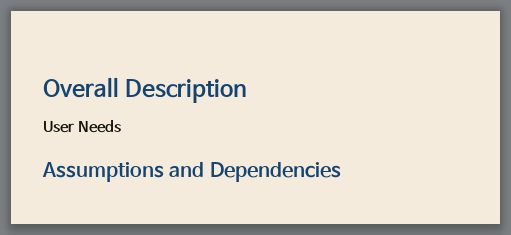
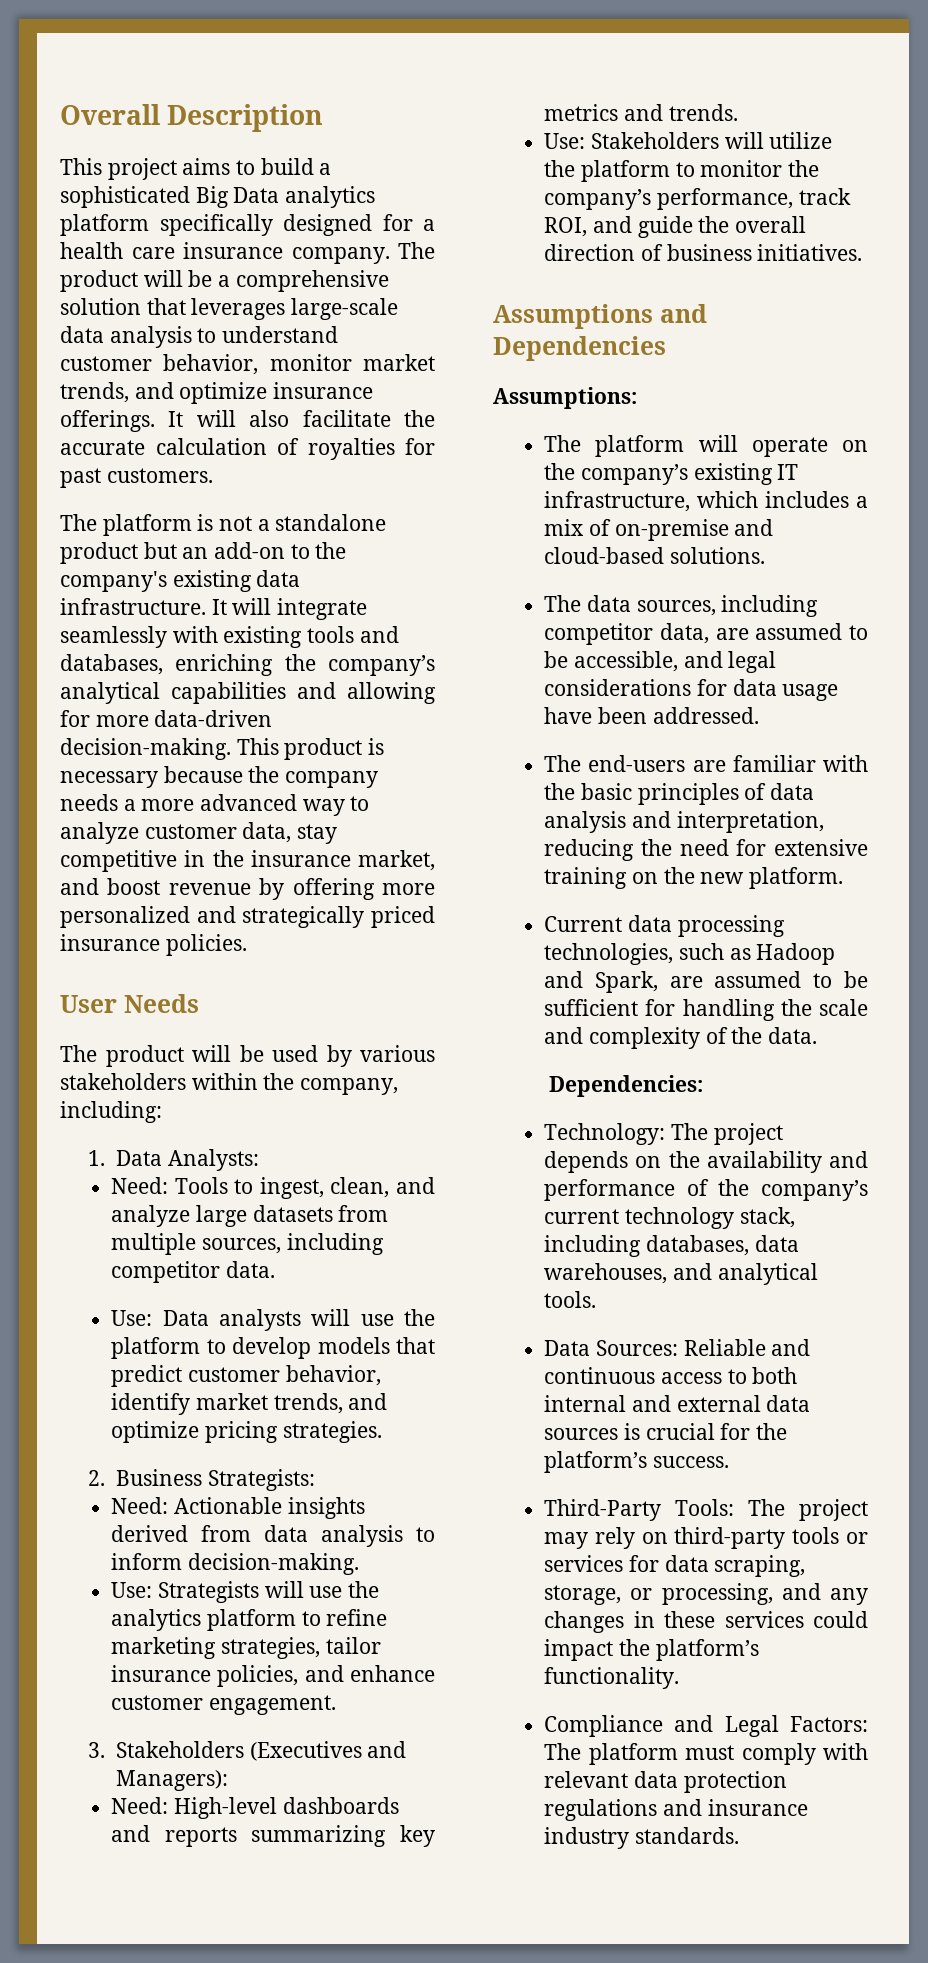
[43,120,121,133] [42,162,341,182] User Needs // Assumptions and Dependencies -> [60,158,332,180] [60,186,376,208] [60,214,435,236] [60,242,435,264] [60,270,389,292] [60,298,399,320] [60,326,339,348] [60,354,435,375] [60,382,374,404] [60,410,435,432] [60,438,435,460] [60,468,213,488] [60,514,387,536] [60,542,347,564] [60,570,301,592] [60,598,368,620] [60,626,399,648] [60,654,435,676] [60,682,436,704] [60,710,273,727] [60,738,385,760] [60,766,379,788] [60,794,370,816] [60,822,338,844] [60,850,435,872] [60,878,435,900] [60,906,435,928] [60,934,247,956] [60,994,199,1013] [60,1045,435,1067] [60,1073,399,1095] [60,1101,162,1123] [88,1149,259,1171] [111,1177,435,1199] [111,1205,389,1227] [111,1233,384,1255] [111,1261,275,1283] [111,1309,435,1331] [111,1337,435,1359] [111,1365,381,1387] [111,1393,388,1415] [111,1421,382,1443] [88,1469,315,1491] [111,1497,365,1519] [111,1525,435,1547] [111,1553,359,1575] [111,1581,379,1603] [111,1609,388,1631] [111,1637,381,1659] [111,1665,435,1687] [111,1695,336,1715] [88,1741,407,1761] [116,1770,229,1791] [111,1797,399,1819] [111,1825,435,1847] [544,104,738,121] [544,132,833,149] [544,160,819,182] [544,188,851,210] [544,216,806,238] [544,244,863,261] [493,304,707,329] [493,336,666,361] [493,387,637,409] [544,435,868,457] [544,463,799,485] [544,491,868,512] [544,519,774,541] [544,547,765,564] [544,595,819,617] [544,623,868,645] [544,651,777,673] [544,679,839,701] [544,707,759,724] [544,755,868,772] [544,783,814,805] [544,811,824,833] [544,839,868,861] [544,867,843,889] [544,915,785,937] [544,943,836,965] [544,971,868,993] [544,999,868,1021] [544,1027,817,1049] [549,1075,704,1097] [544,1123,783,1145] [544,1151,868,1173] [544,1179,868,1201] [544,1207,795,1229] [544,1235,799,1257] [544,1263,818,1285] [544,1291,597,1308] [544,1339,811,1356] [544,1367,798,1384] [544,1395,811,1412] [544,1423,787,1440] [544,1451,729,1473] [544,1499,868,1521] [544,1527,868,1549] [544,1555,806,1577] [544,1583,868,1605] [544,1611,868,1633] [544,1639,759,1661] [544,1667,680,1689] [544,1715,868,1737] [544,1743,868,1765] [544,1771,787,1793] [544,1799,808,1821] [544,1827,739,1849] This project aims to build a sophisticated Big Data analytics platform specifically designed for a health care insurance company. The product will be a comprehensive solution that leverages large-scale data analysis to understand customer behavior, monitor market trends, and optimize insurance offerings. It will also facilitate the accurate calculation of royalties for past customers. // The platform is not a standalone product but an add-on to the company's existing data infrastructure. It will integrate seamlessly with existing tools and databases, enriching the company’s analytical capabilities and allowing for more data-driven decision-making. This product is necessary because the company needs a more advanced way to analyze customer data, stay competitive in the insurance market, and boost revenue by offering more personalized and strategically priced insurance policies. // User Needs // The product will be used by various stakeholders within the company, including: // 1. Data Analysts: // Need: Tools to ingest, clean, and analyze large datasets from multiple sources, including competitor data. // Use: Data analysts will use the platform to develop models that predict customer behavior, identify market trends, and optimize pricing strategies. // 2. Business Strategists: // Need: Actionable insights derived from data analysis to inform decision-making. // Use: Strategists will use the analytics platform to refine marketing strategies, tailor insurance policies, and enhance customer engagement. // 3. Stakeholders (Executives and Managers): // Need: High-level dashboards and reports summarizing key metrics and trends. // Use: Stakeholders will utilize the platform to monitor the company’s performance, track ROI, and guide the overall direction of business initiatives. // Assumptions and Dependencies // Assumptions: // The platform will operate on the company’s existing IT infrastructure, which includes a mix of on-premise and cloud-based solutions. // The data sources, including competitor data, are assumed to be accessible, and legal considerations for data usage have been addressed. // The end-users are familiar with the basic principles of data analysis and interpretation, reducing the need for extensive training on the new platform. // Current data processing technologies, such as Hadoop and Spark, are assumed to be sufficient for handling the scale and complexity of the data. // Dependencies: // Technology: The project depends on the availability and performance of the company’s current technology stack, including databases, data warehouses, and analytical tools. // Data Sources: Reliable and continuous access to both internal and external data sources is crucial for the platform’s success. // Third-Party Tools: The project may rely on third-party tools or services for data scraping, storage, or processing, and any changes in these services could impact the platform’s functionality. // Compliance and Legal Factors: The platform must comply with relevant data protection regulations and insurance industry standards.

